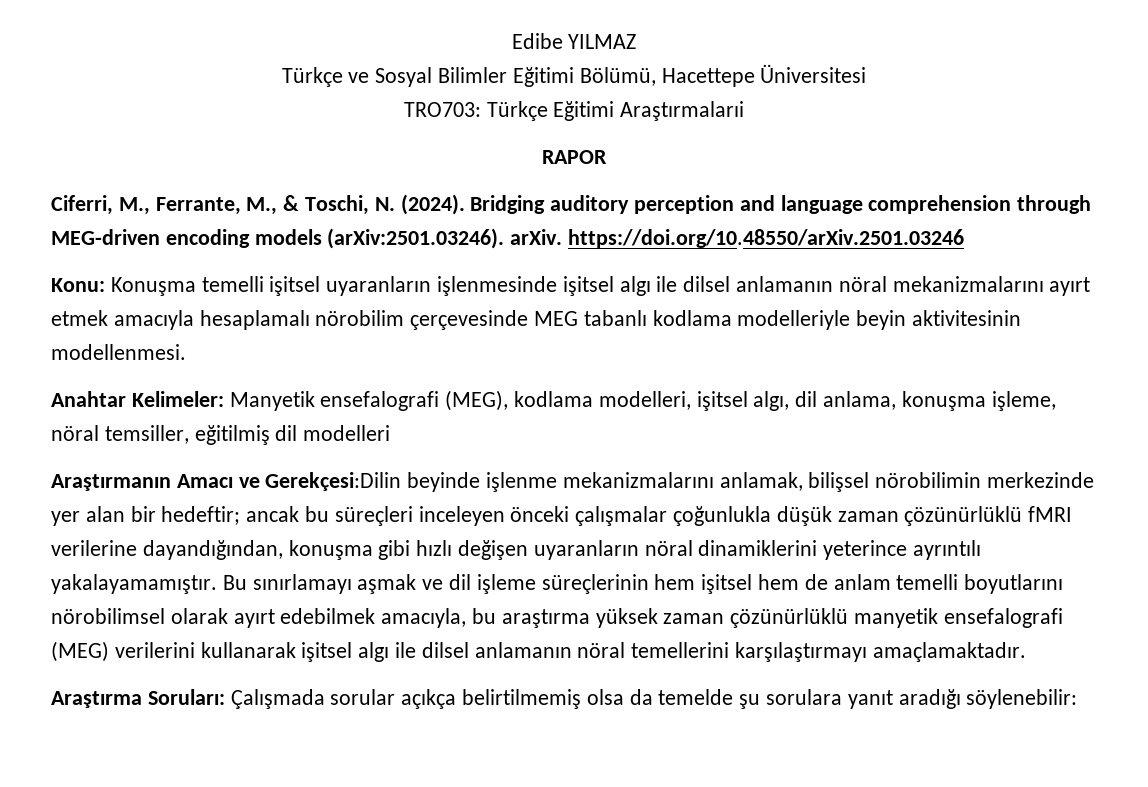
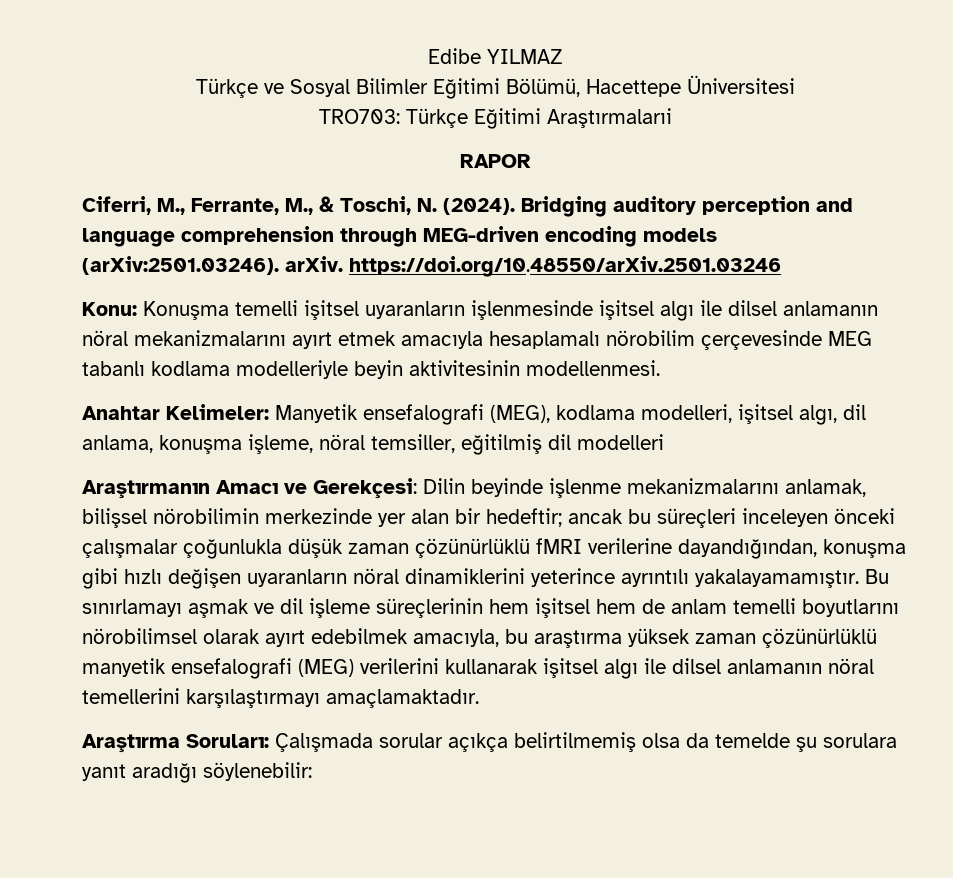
[265,472,402,491] Gerekçesi:Dilin -> [313,478,465,499] Gerekçesi: Dilin

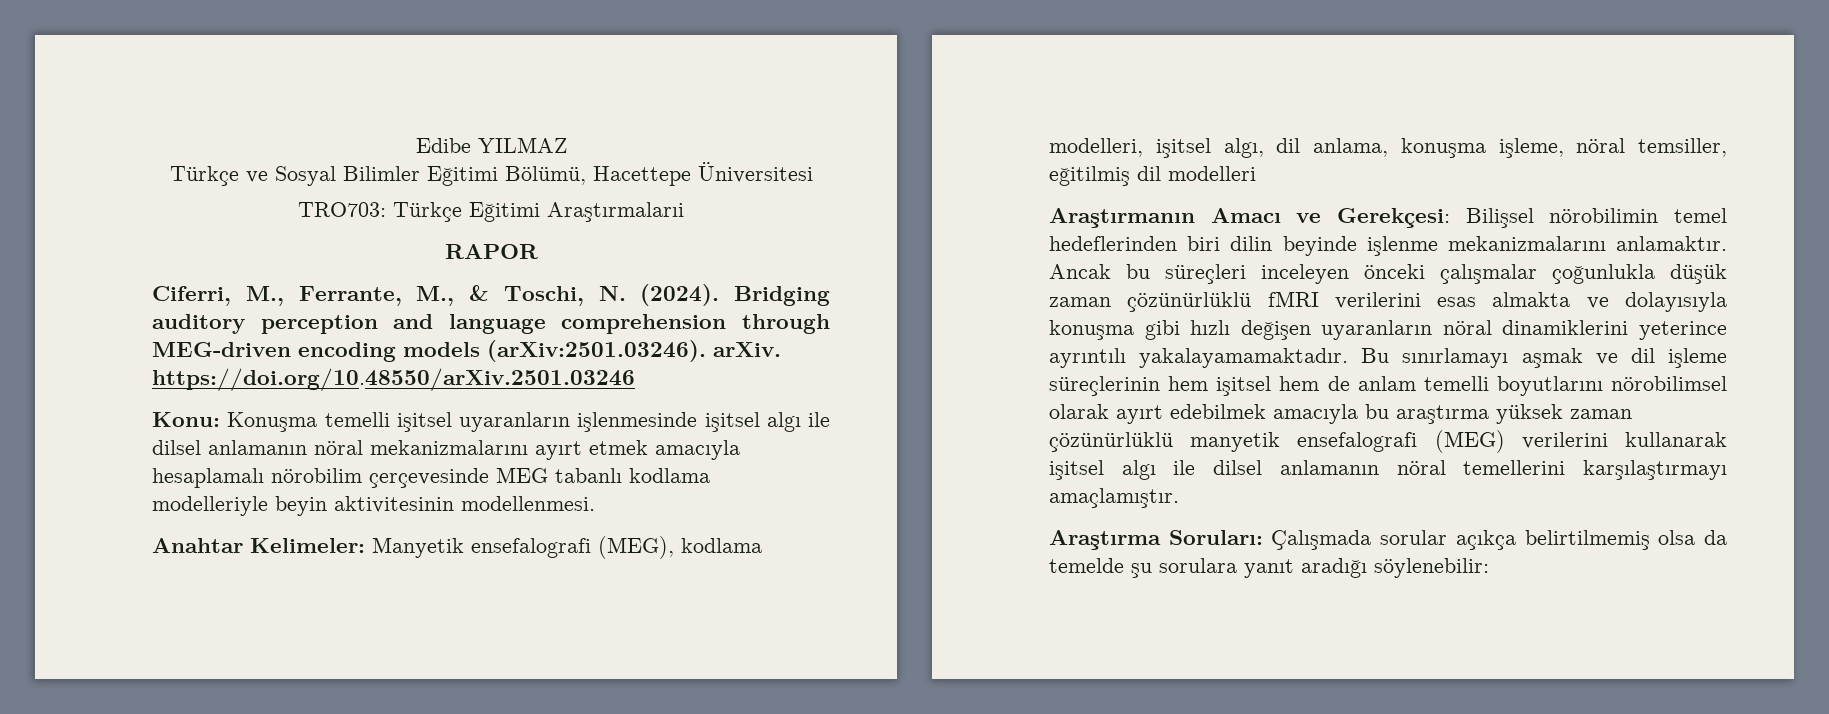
[423,478,866,498] [82,508,623,528] Dilin beyinde işlenme mekanizmalarını anlamak, bilişsel nörobilimin merkezinde yer alan bir hedeftir; ancak -> [1465,208,1727,228] [1049,236,1727,256] [1049,264,1111,279] Bilişsel nörobilimin temel hedeflerinden biri dilin beyinde işlenme mekanizmalarını anlamaktır. Ancak
[588,538,817,559] verilerine dayandığından, -> [1334,292,1727,312] verilerini esas almakta ve dolayısıyla
[695,569,859,588] yakalayamamıştır. -> [1139,348,1349,368] yakalayamamaktadır.
[413,629,499,647] amacıyla, -> [1273,404,1358,424] amacıyla
[326,689,479,708] amaçlamaktadır. -> [1049,488,1179,508] amaçlamıştır.

